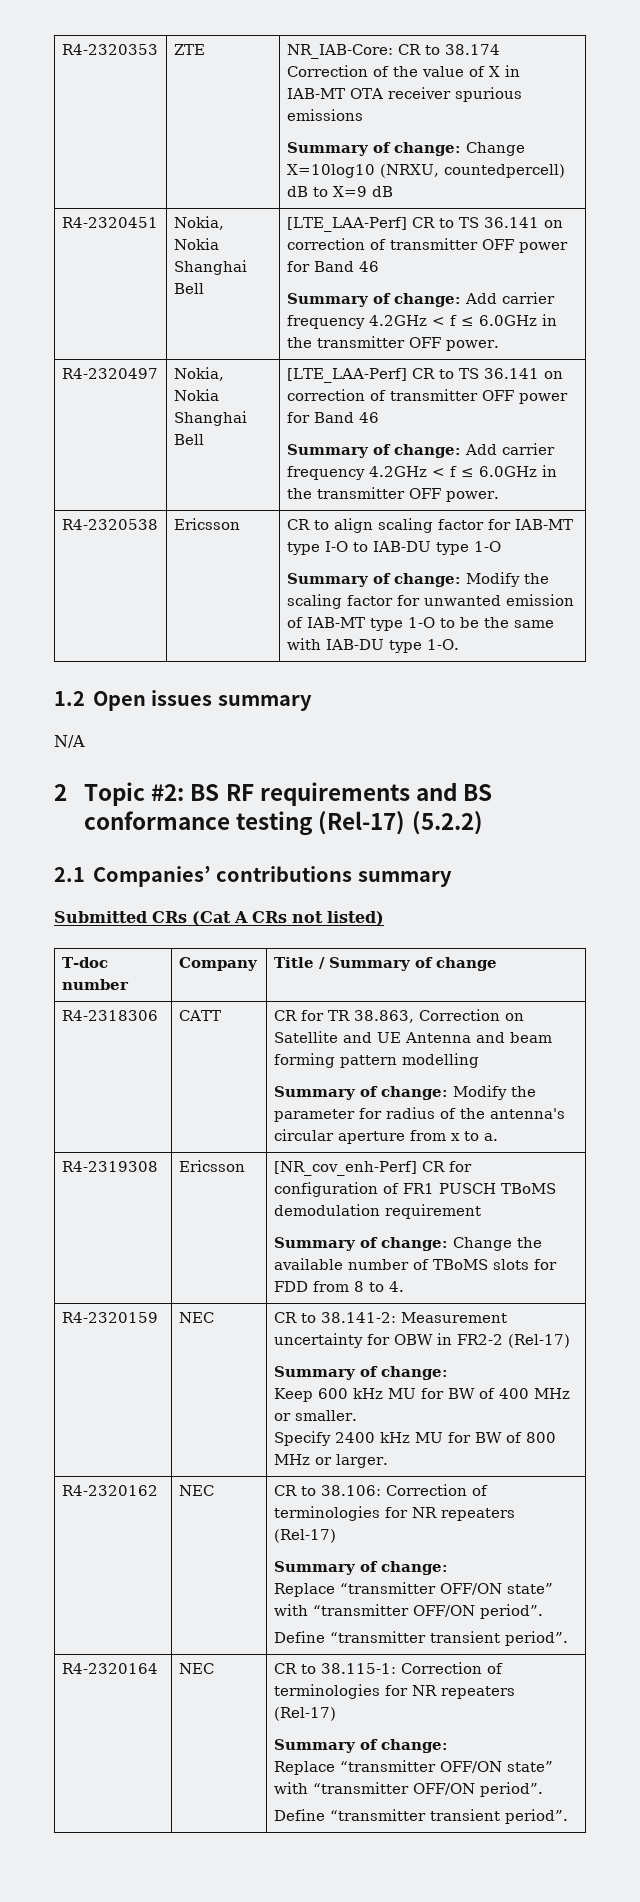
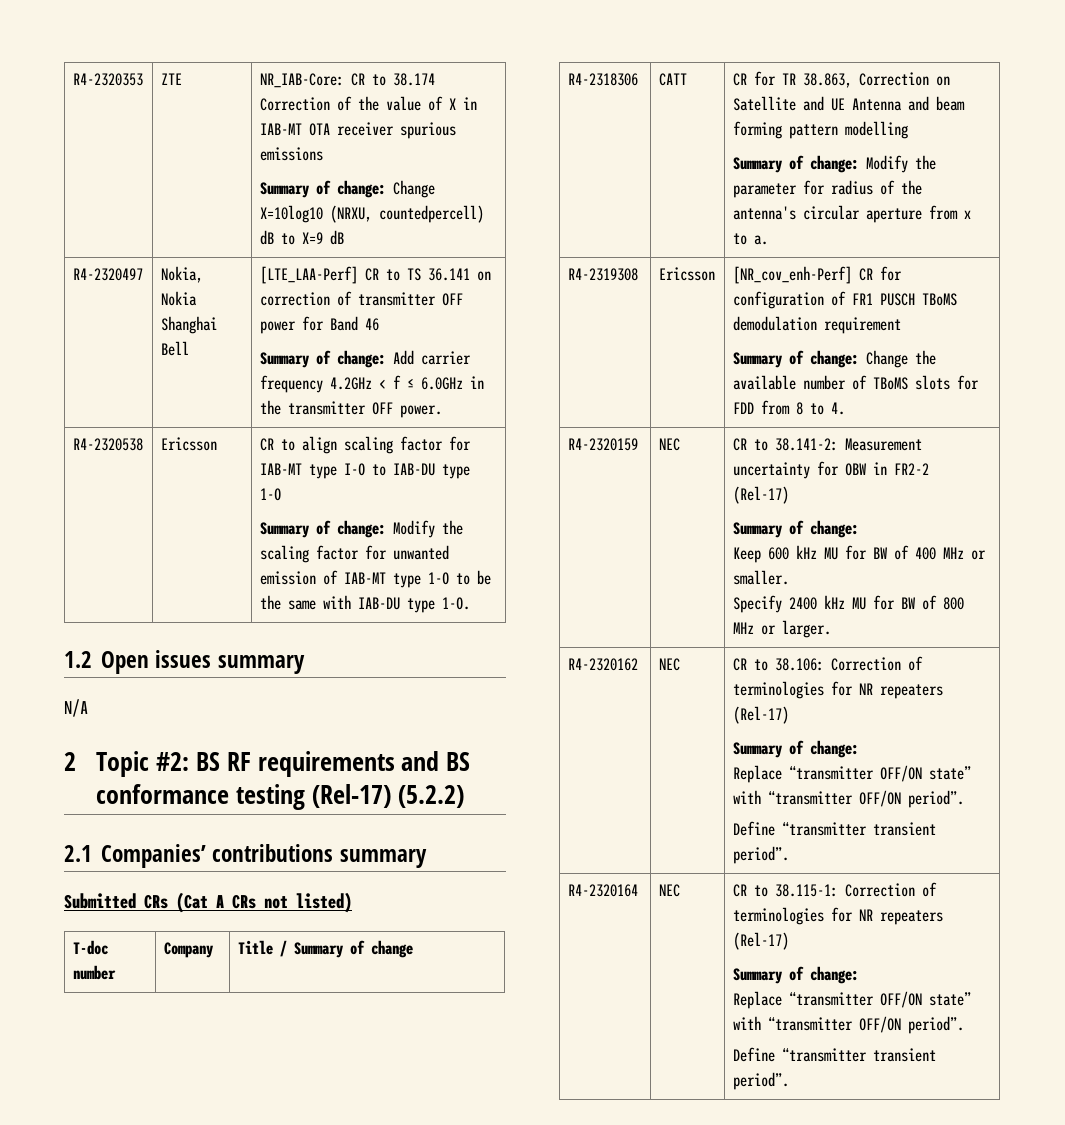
[61,217,158,228] [173,216,224,230] [173,238,219,250] [173,260,247,275] [173,283,204,294] [286,217,563,232] [286,238,568,253] [286,261,379,272] [286,292,555,307] [286,314,557,329] [286,336,499,351] // R4-2320451 | Nokia, Nokia Shanghai Bell | [LTE_LAA-Perf] CR to TS 36.141 on correction of transmitter OFF power for Band 46 // Summary of change: Add carrier frequency 4.2GHz < f ≤ 6.0GHz in the transmitter OFF power. -> (344, 237) none

